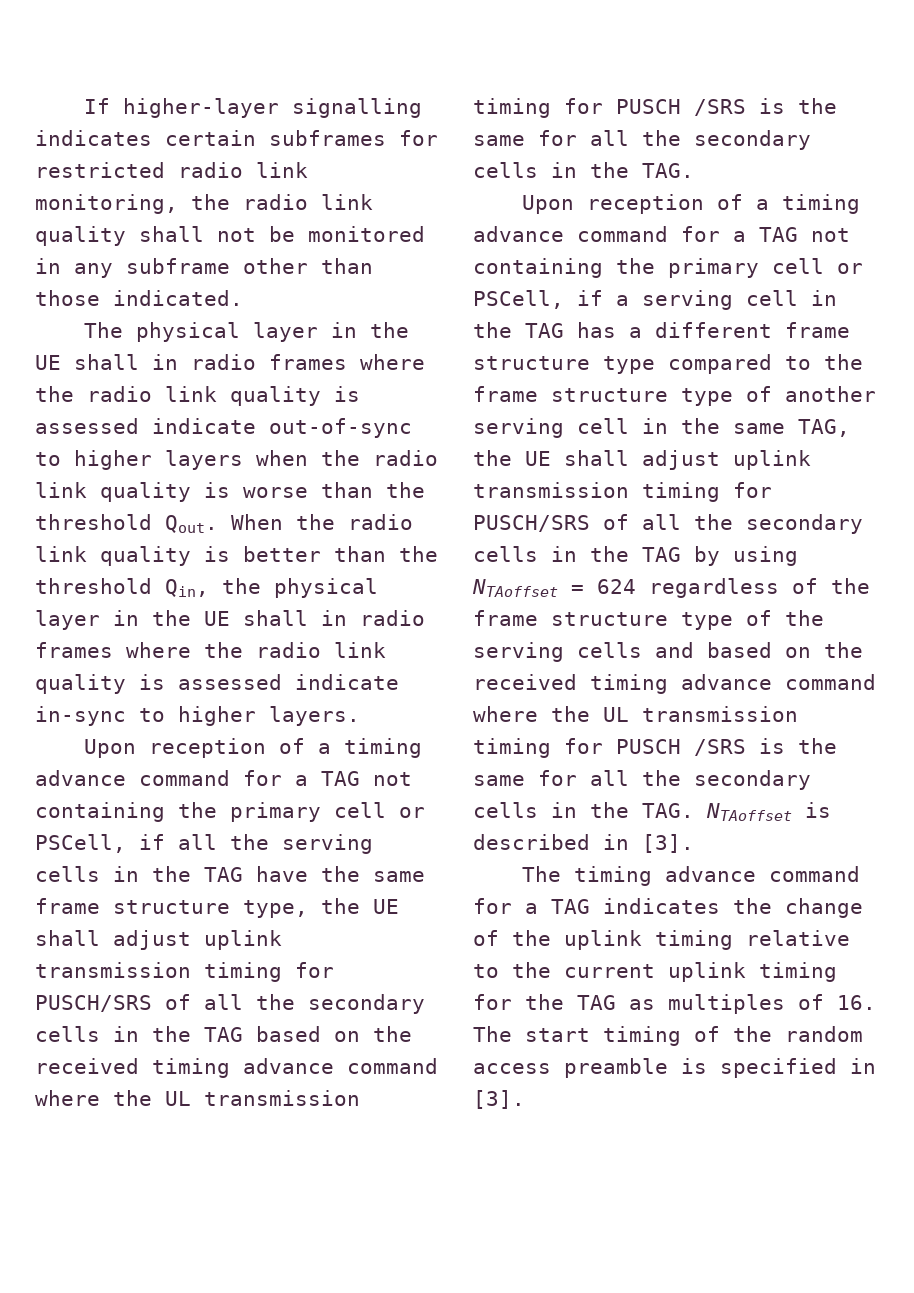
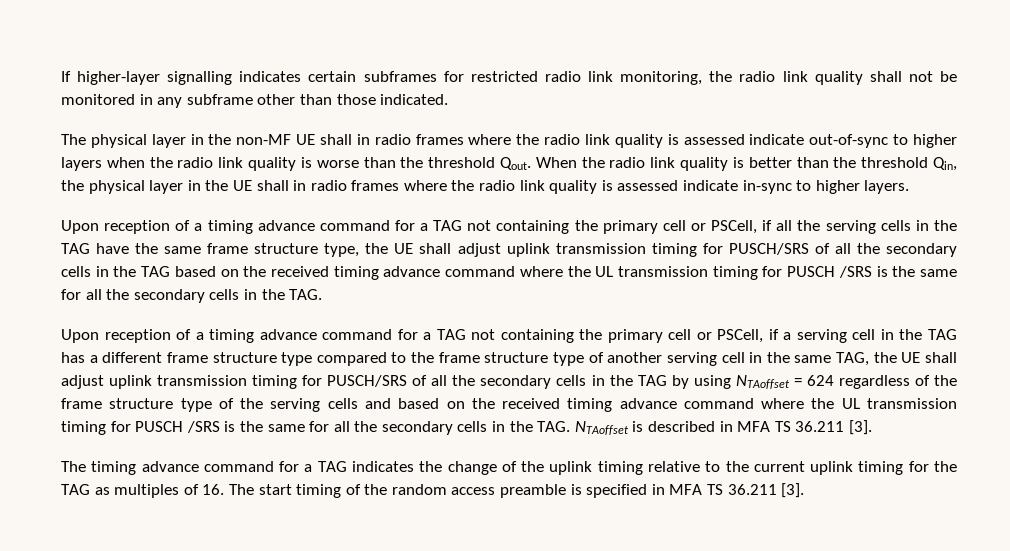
(410, 330) none -> [236,134,292,145] non-MF
(629, 842) none -> [737,421,845,432] MFA TS 36.211
(876, 1066) none -> [669,484,777,495] MFA TS 36.211

